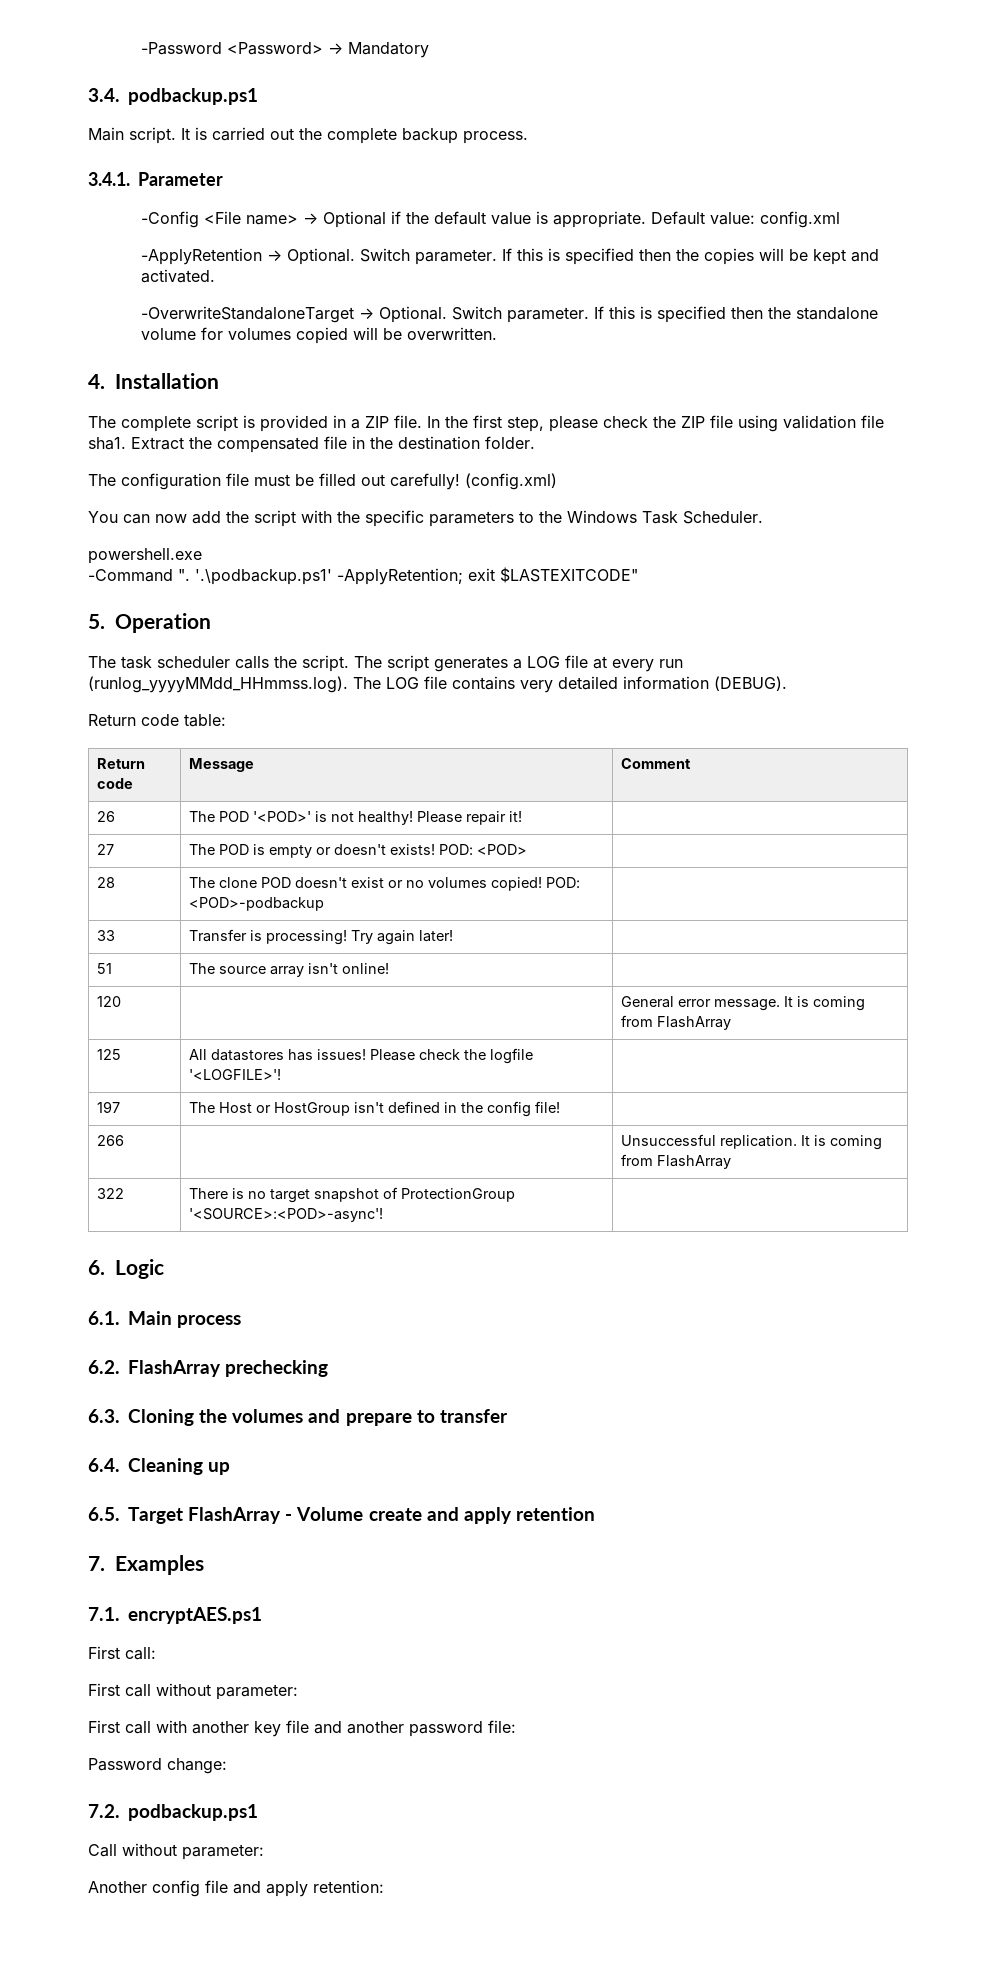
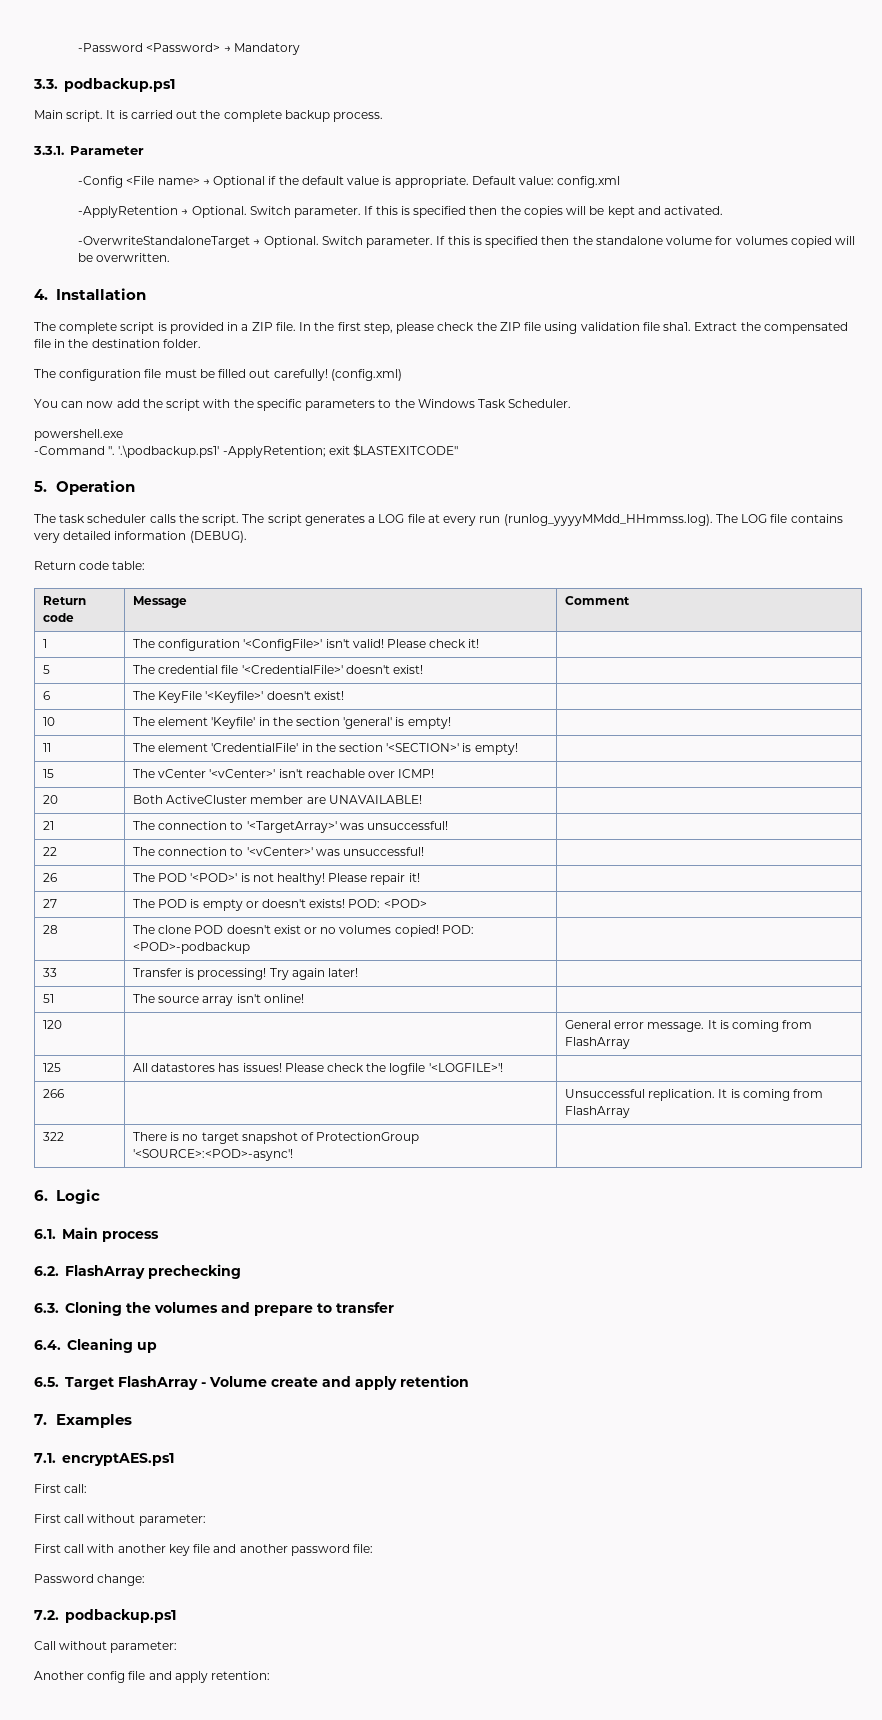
[88,88,120,102] 3.4. -> [33,79,58,89] 3.3.
[88,172,130,186] 3.4.1. -> [33,146,64,155] 3.3.1.
(691, 763) none -> [42,639,47,648] [132,639,480,651] [42,665,50,674] [132,665,423,674] [42,691,50,700] [132,691,344,703] [42,717,55,726] [132,717,451,729] [42,743,51,752] [132,743,518,755] [42,769,54,778] [132,769,435,778] [42,795,58,804] [132,795,422,804] [42,821,54,830] [132,821,448,833] [42,847,57,856] [132,847,424,856] // 1 | The configuration '<ConfigFile>' isn't valid! Please check it! | // 5 | The credential file '<CredentialFile>' doesn't exist! | // 6 | The KeyFile '<Keyfile>' doesn't exist! | // 10 | The element 'Keyfile' in the section 'general' is empty! | // 11 | The element 'CredentialFile' in the section '<SECTION>' is empty! | // 15 | The vCenter '<vCenter>' isn't reachable over ICMP! | // 20 | Both ActiveCluster member are UNAVAILABLE! | // 21 | The connection to '<TargetArray>' was unsuccessful! | // 22 | The connection to '<vCenter>' was unsuccessful! |
[96,1101,120,1113] [188,1101,560,1117] // 197 | The Host or HostGroup isn't defined in the config file! | -> (503, 1067) none

